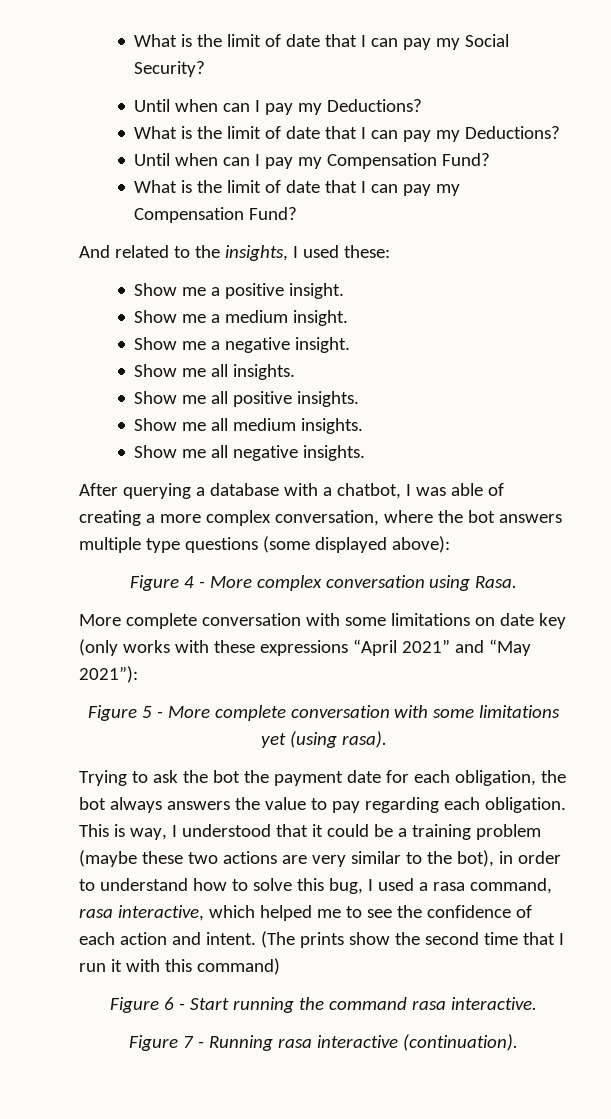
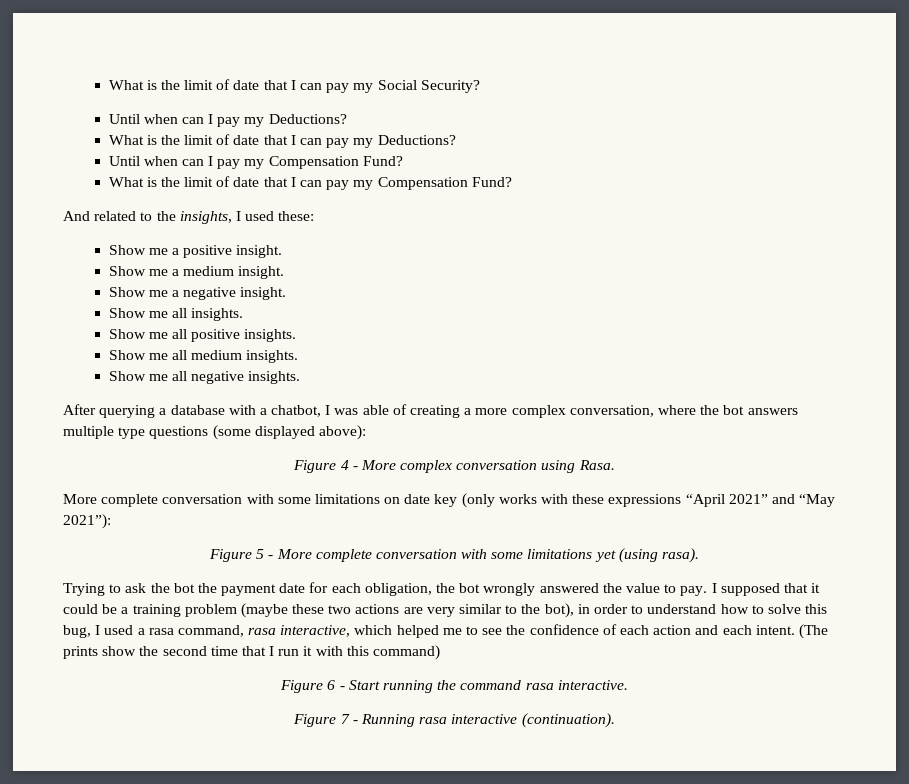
[109,797,230,813] always answers -> [483,583,599,596] wrongly answered
[331,797,566,813] [79,824,271,840] pay regarding each obligation. This is way, I understood -> [680,583,780,596] pay. I supposed
(201, 938) none -> [722,625,752,635] each

